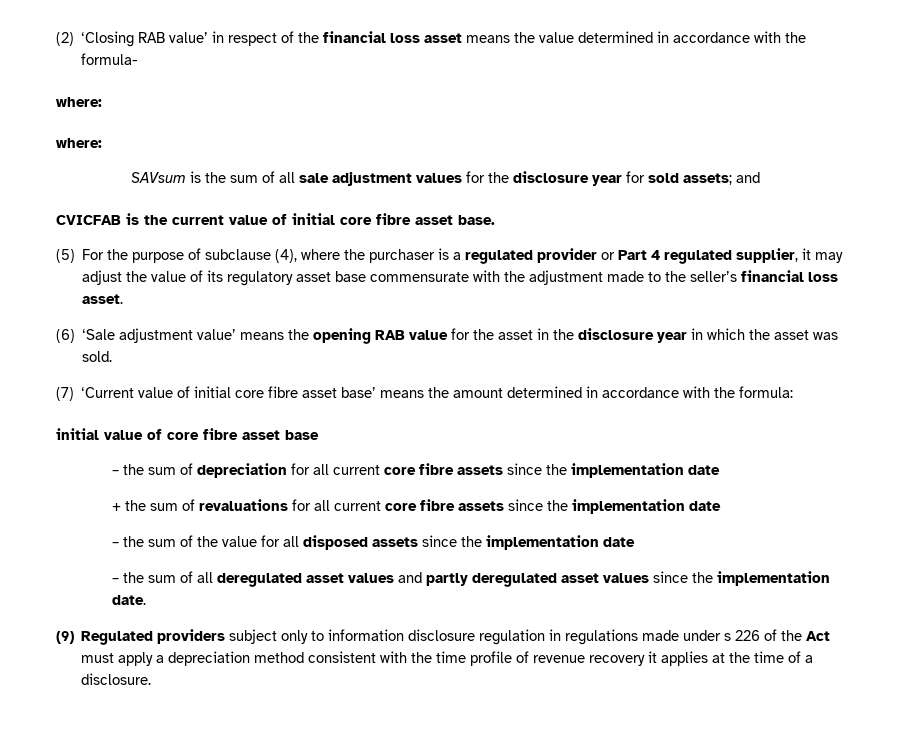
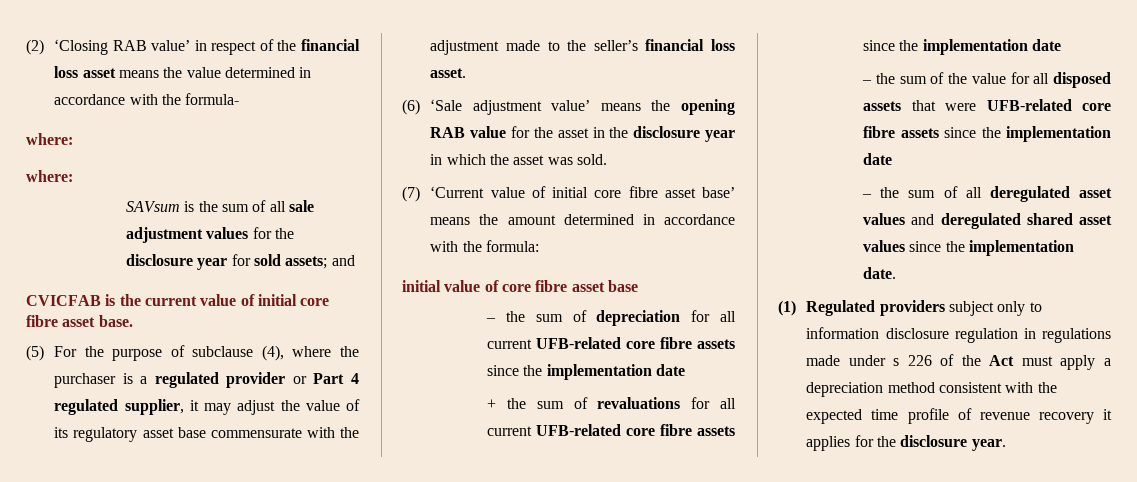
(381, 470) none -> [536,337,622,349] UFB-related
(382, 506) none -> [536,424,622,436] UFB-related
(419, 542) none -> [911,99,1111,111] [863,126,939,138] that were UFB-related core fibre assets
[426,573,558,587] partly deregulated -> [940,213,1073,229] deregulated shared
[56,631,74,644] (9) -> [778,300,796,316] (1)
(433, 657) none -> [806,409,863,424] expected
[712,651,814,663] [81,673,152,685] at the time of a disclosure. -> [854,435,1006,451] for the disclosure year.

